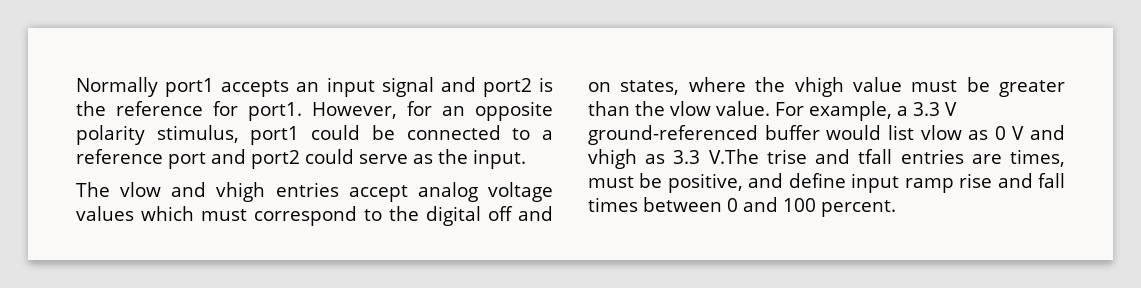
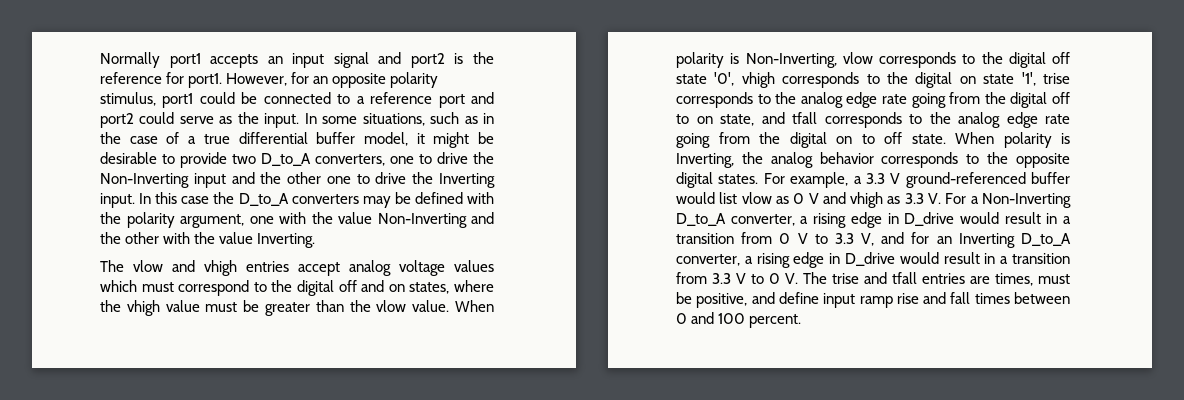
(526, 159) none -> [304,112,494,126] [100,132,494,148] [100,152,494,168] [100,172,495,188] [100,192,495,208] [100,212,494,228] [100,232,316,248] In some situations, such as in the case of a true differential buffer model, it might be desirable to provide two D_to_A converters, one to drive the Non-Inverting input and the other one to drive the Inverting input. In this case the D_to_A converters may be defined with the polarity argument, one with the value Non-Inverting and the other with the value Inverting.
(770, 108) none -> [455,300,495,312] [676,52,1070,68] [676,72,1070,88] [676,92,1070,108] [676,112,1070,128] [676,132,1070,148] [676,152,1070,168] [676,172,759,188] When polarity is Non-Inverting, vlow corresponds to the digital off state '0', vhigh corresponds to the digital on state '1', trise corresponds to the analog edge rate going from the digital off to on state, and tfall corresponds to the analog edge rate going from the digital on to off state. When polarity is Inverting, the analog behavior corresponds to the opposite digital states.
[708,149,759,164] V.The -> [928,193,1071,208] [676,212,1071,228] [676,232,1071,248] [676,252,1070,268] [676,272,827,284] V. For a Non-Inverting D_to_A converter, a rising edge in D_drive would result in a transition from 0 V to 3.3 V, and for an Inverting D_to_A converter, a rising edge in D_drive would result in a transition from 3.3 V to 0 V. The

